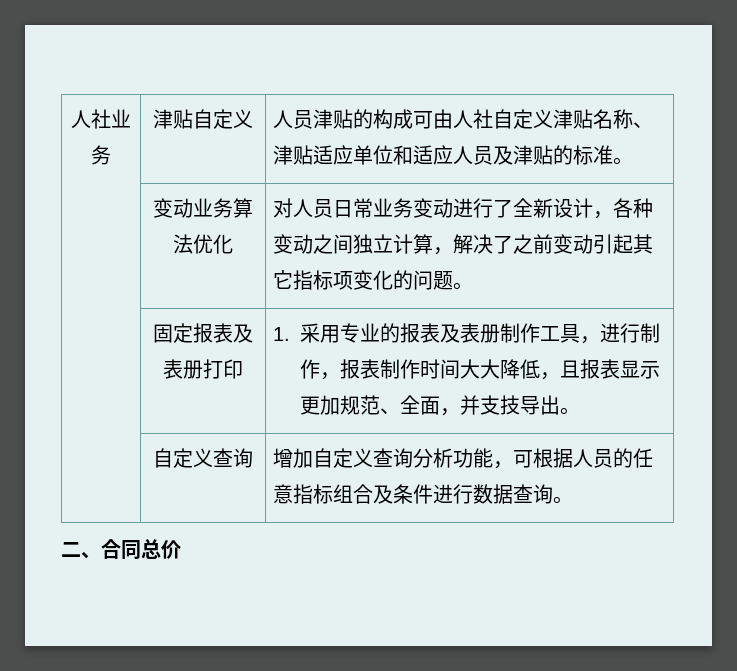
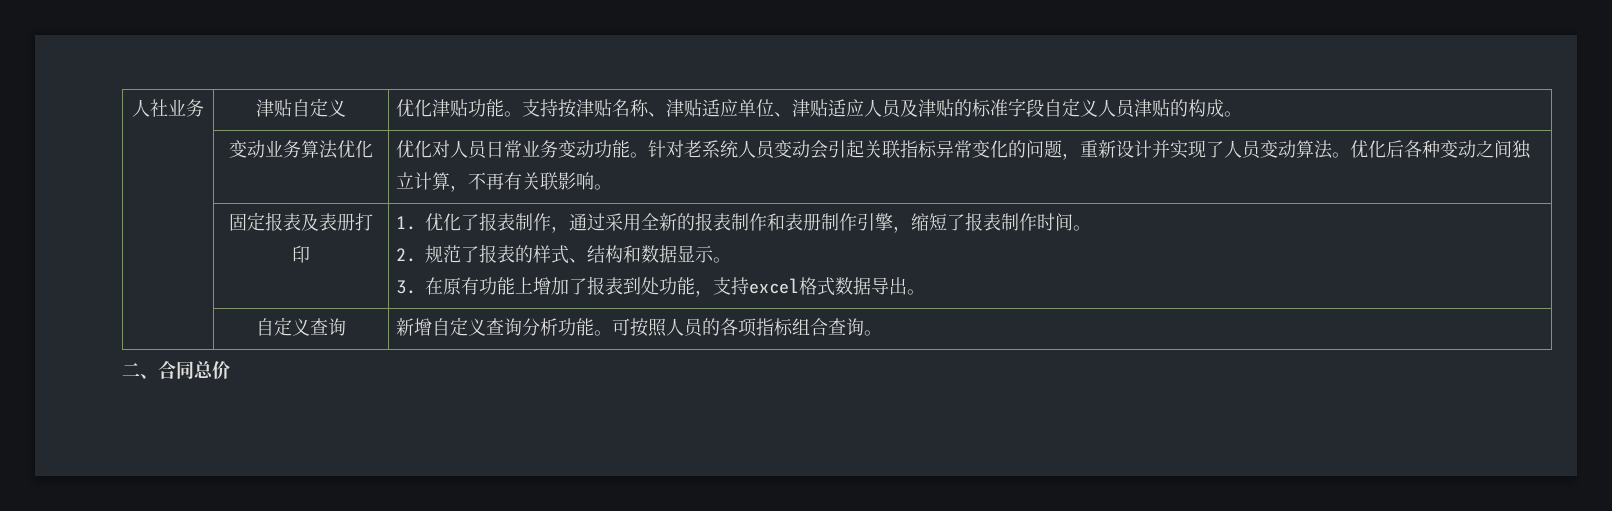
[273,109,554,129] 人员津贴的构成可由人社自定义 -> [396,99,577,118] 优化津贴功能。支持按
[393,145,414,165] 和 -> [774,99,829,117] 、津贴
(614, 155) none -> [1008,98,1225,118] 字段自定义人员津贴的构成
(233, 244) none -> [396,140,433,158] 优化
[453,198,614,219] 进行了全新设计， -> [594,140,1405,160] 功能。针对老系统人员变动会引起关联指标异常变化的问题，重新设计并实现了人员变动算法。优化后
[453,234,654,254] [273,270,454,290] 解决了之前变动引起其它指标项变化的问题 -> [468,172,595,190] 不再有关联影响
[300,323,661,344] [300,359,661,380] [300,395,521,416] 采用专业的报表及表册制作工具，进行制作，报表制作时间大大降低，且报表显示更加规范、全面，并支技 -> [425,212,1092,233] [396,244,732,264] [396,276,872,297] 优化了报表制作，通过采用全新的报表制作和表册制作引擎，缩短了报表制作时间。 // 2.规范了报表的样式、结构和数据显示。 // 3.在原有功能上增加了报表到处功能，支持excel格式数据
[273,448,314,468] 增加 -> [396,318,433,336] 新增
[493,448,654,469] [273,484,514,504] ，可根据人员的任意指标组合及条件进行数据 -> [594,318,829,337] 。可按照人员的各项指标组合

